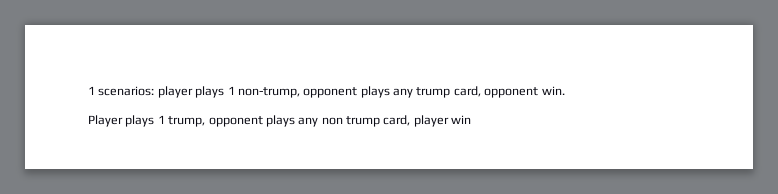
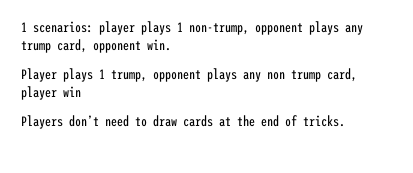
(472, 119) none -> [21,115,345,129] // Players don’t need to draw cards at the end of tricks.

